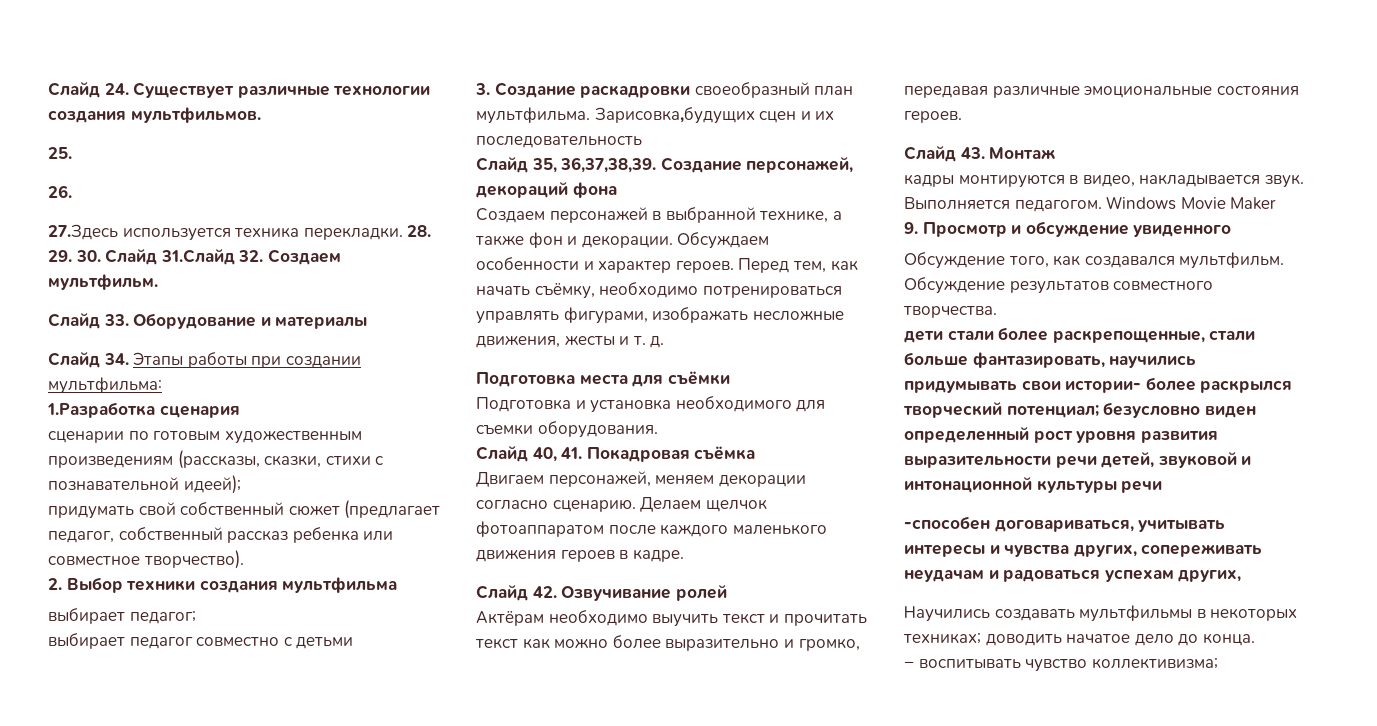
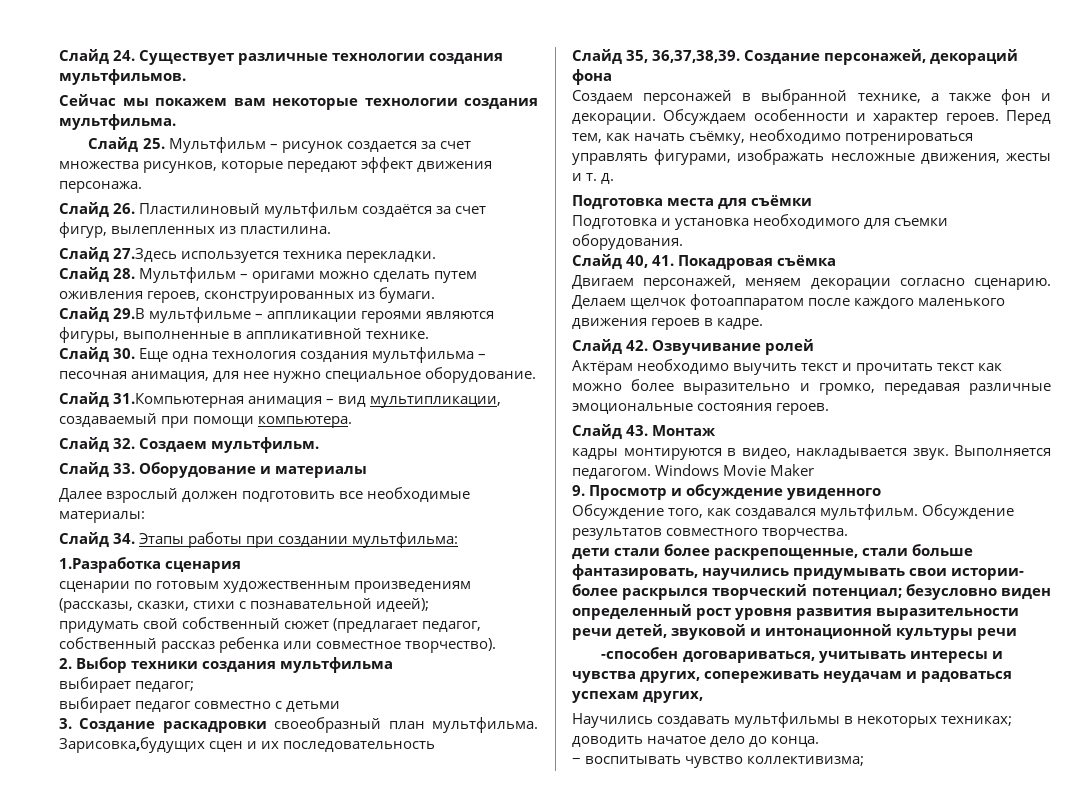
[48,147,72,159] [48,185,72,198] [48,224,432,241] [48,249,235,265] 25. // 26. // 27.Здесь используется техника перекладки. 28. 29. 30. Слайд 31.Слайд -> [59,94,538,110] [59,114,176,130] [88,137,471,153] [59,157,493,173] [59,181,142,193] [59,202,487,218] [59,222,332,238] [59,247,437,263] [59,267,478,283] [59,287,436,303] [59,307,495,323] [59,327,430,343] [59,347,487,363] [59,367,537,383] [59,392,502,408] [59,413,353,428] [59,437,109,452] Сейчас мы покажем вам некоторые технологии создания мультфильма. // Слайд 25. Мультфильм – рисунок создается за счет множества рисунков, которые передают эффект движения персонажа. // Слайд 26. Пластилиновый мультфильм создаётся за счет фигур, вылепленных из пластилина. // Слайд 27.Здесь используется техника перекладки. // Слайд 28. Мультфильм – оригами можно сделать путем оживления героев, сконструированных из бумаги. // Слайд 29.В мультфильме – аппликации героями являются фигуры, выполненные в аппликативной технике. // Слайд 30. Еще одна технология создания мультфильма – песочная анимация, для нее нужно специальное оборудование. // Слайд 31.Компьютерная анимация – вид мультипликации, создаваемый при помощи компьютера. // Слайд
(368, 322) none -> [59,487,471,503] [59,511,145,523] // Далее взрослый должен подготовить все необходимые материалы:

